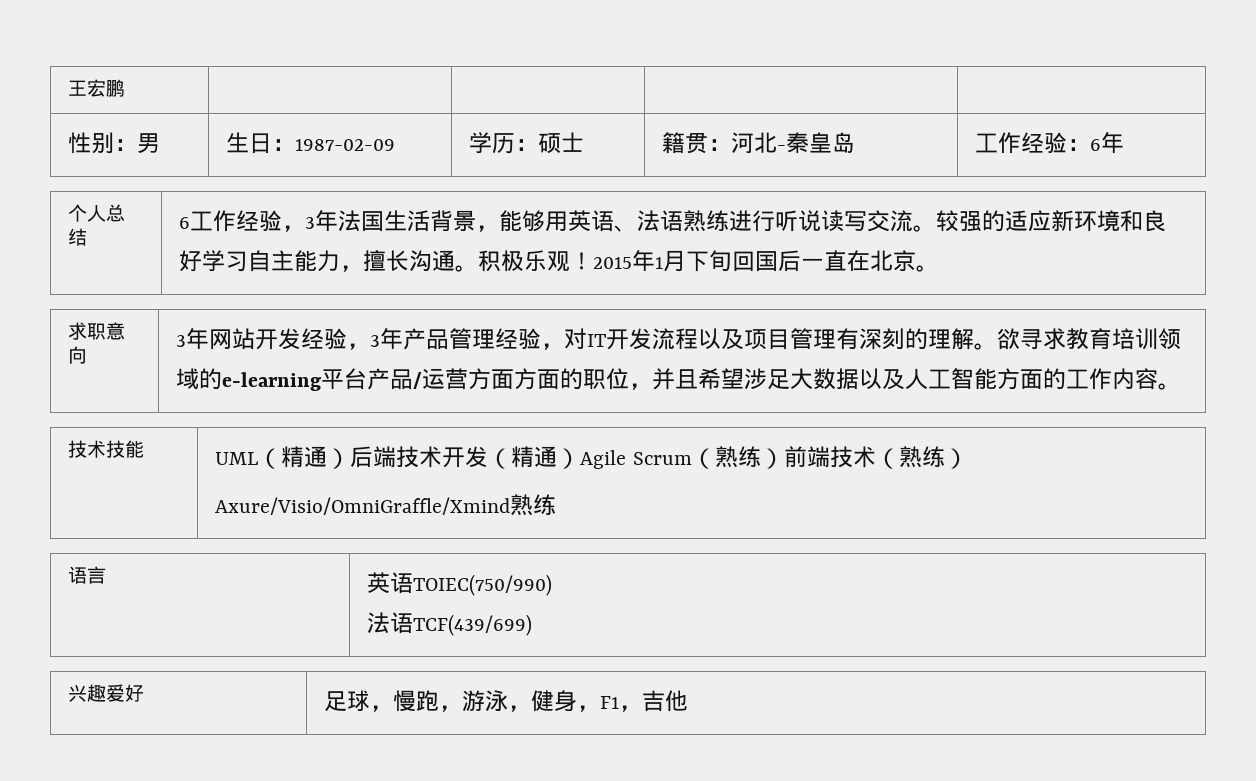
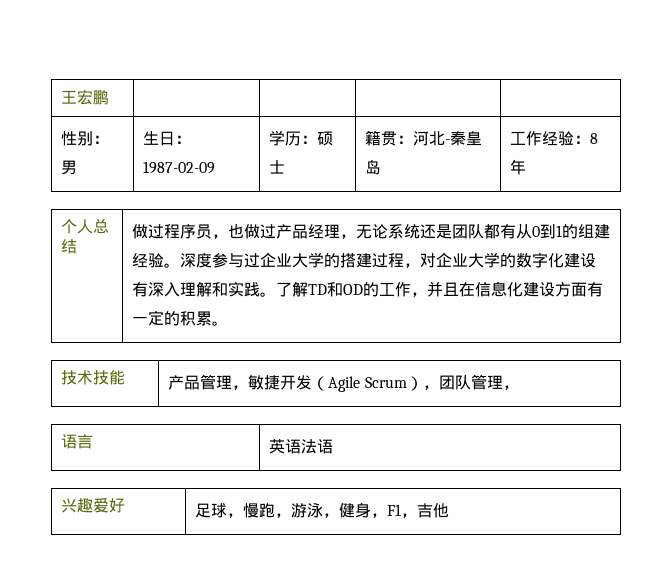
[1090,139,1102,151] 6 -> [590,133,599,144] 8
[179,210,1167,232] [179,250,940,272] [68,322,126,340] [68,346,88,364] [176,328,1182,350] [176,368,1182,391] [68,440,145,458] [215,446,968,469] [215,494,557,516] 6工作经验，3年法国生活背景，能够用英语、法语熟练进行听说读写交流。较强的适应新环境和良好学习自主能力，擅长沟通。积极乐观！2015年1月下旬回国后一直在北京。 // 求职意向 | 3年网站开发经验，3年产品管理经验，对IT开发流程以及项目管理有深刻的理解。欲寻求教育培训领域的e-learning平台产品/运营方面方面的职位，并且希望涉足大数据以及人工智能方面的工作内容。 // 技术技能 | UML（精通）后端技术开发（精通）Agile Scrum（熟练）前端技术（熟练） // Axure/Visio/OmniGraffle/Xmind熟练 -> [132,224,611,239] [132,252,597,268] [132,281,604,297] [132,310,229,326] [61,370,126,385] [168,374,519,392] 做过程序员，也做过产品经理，无论系统还是团队都有从0到1的组建经验。深度参与过企业大学的搭建过程，对企业大学的数字化建设有深入理解和实践。了解TD和OD的工作，并且在信息化建设方面有一定的积累。 // 技术技能 | 产品管理，敏捷开发（Agile Scrum），团队管理，
[413,574,553,596] [367,612,533,636] TOIEC(750/990) // 法语TCF(439/699) -> [301,439,334,454] 法语

